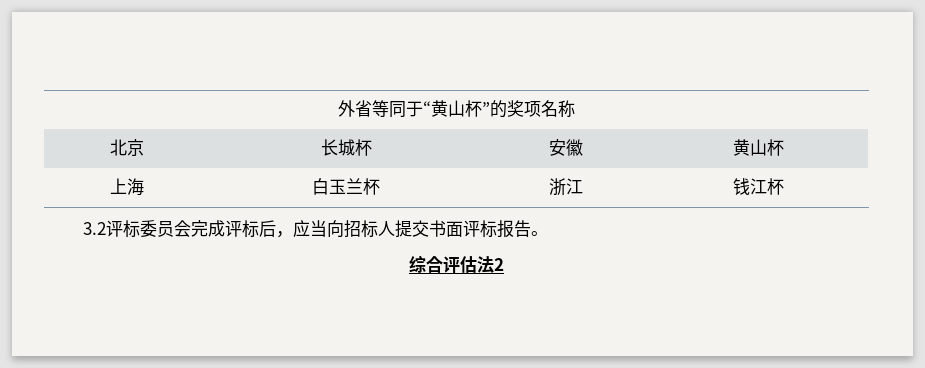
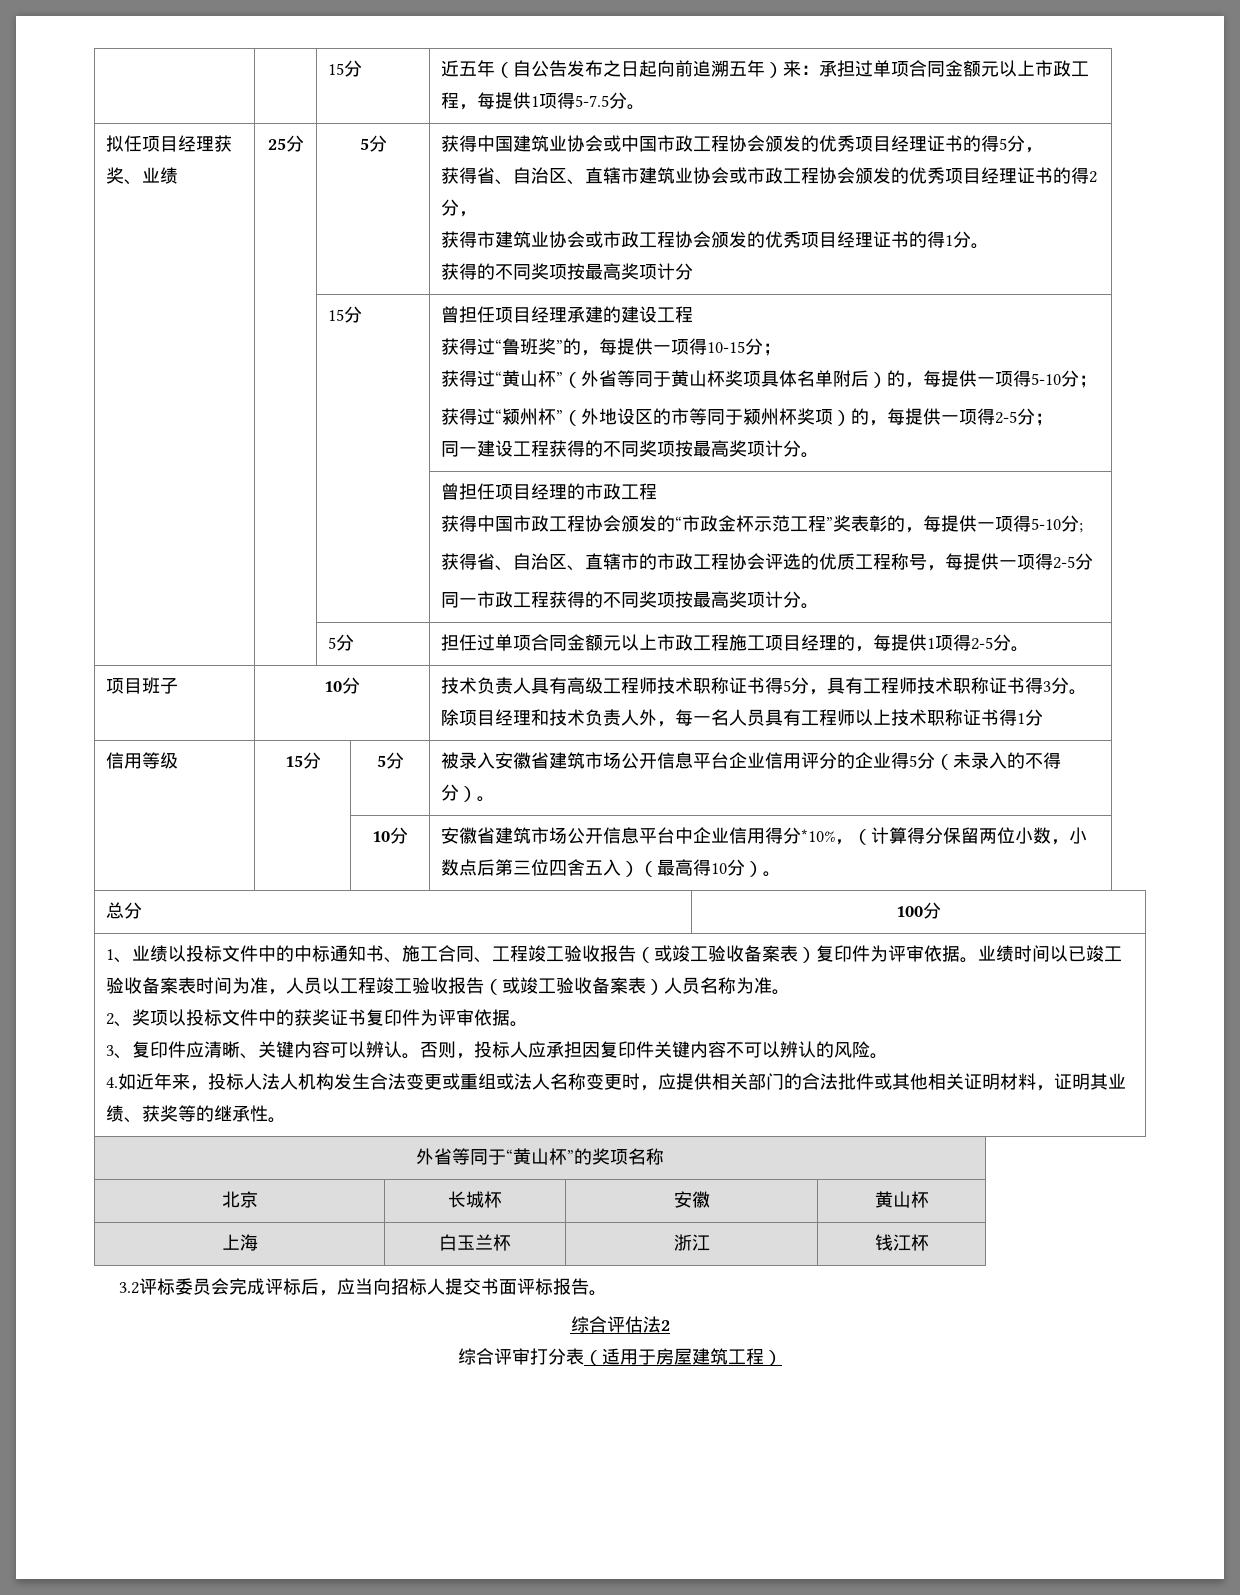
(338, 108) none -> [327,60,362,77] [440,60,1089,78] [440,92,645,110] [105,135,232,152] [105,167,178,185] [267,135,304,152] [359,135,387,152] [440,135,1043,153] [440,167,1097,185] [440,199,477,217] [440,231,989,249] [440,263,693,280] [327,306,362,323] [440,306,693,323] [440,338,781,356] [440,370,1097,388] [440,408,1053,426] [440,440,819,458] [440,483,657,500] [440,515,1083,533] [440,553,1093,571] [440,591,819,609] [327,634,354,651] [440,634,1029,652] [105,677,178,694] [324,677,360,694] [440,677,1087,695] [440,709,1043,727] [105,752,178,769] [284,752,321,769] [376,752,404,769] [440,752,1061,770] [440,784,495,802] [372,827,408,844] [440,827,1087,845] [440,859,781,877] [105,902,142,919] [896,902,942,919] [105,945,1122,963] [105,977,790,995] [105,1009,528,1027] [105,1041,888,1059] [105,1073,1126,1091] [105,1105,286,1123] | | 15分 | 近五年（自公告发布之日起向前追溯五年）来：承担过单项合同金额元以上市政工程，每提供1项得5-7.5分。 // 拟任项目经理获奖、业绩 | 25分 | 5分 | 获得中国建筑业协会或中国市政工程协会颁发的优秀项目经理证书的得5分， // 获得省、自治区、直辖市建筑业协会或市政工程协会颁发的优秀项目经理证书的得2分， // 获得市建筑业协会或市政工程协会颁发的优秀项目经理证书的得1分。 // 获得的不同奖项按最高奖项计分 // | | 15分 | 曾担任项目经理承建的建设工程 // 获得过“鲁班奖”的，每提供一项得10-15分； // 获得过“黄山杯”（外省等同于黄山杯奖项具体名单附后）的，每提供一项得5-10分； // 获得过“颍州杯”（外地设区的市等同于颍州杯奖项）的，每提供一项得2-5分； // 同一建设工程获得的不同奖项按最高奖项计分。 // | | | 曾担任项目经理的市政工程 // 获得中国市政工程协会颁发的“市政金杯示范工程”奖表彰的，每提供一项得5-10分; // 获得省、自治区、直辖市的市政工程协会评选的优质工程称号，每提供一项得2-5分 // 同一市政工程获得的不同奖项按最高奖项计分。 // | | 5分 | 担任过单项合同金额元以上市政工程施工项目经理的，每提供1项得2-5分。 // 项目班子 | 10分 | 技术负责人具有高级工程师技术职称证书得5分，具有工程师技术职称证书得3分。除项目经理和技术负责人外，每一名人员具有工程师以上技术职称证书得1分 // 信用等级 | 15分 | 5分 | 被录入安徽省建筑市场公开信息平台企业信用评分的企业得5分（未录入的不得分）。 // | | 10分 | 安徽省建筑市场公开信息平台中企业信用得分*10%，（计算得分保留两位小数，小数点后第三位四舍五入）（最高得10分）。 // 总分 | 100分 // 1、业绩以投标文件中的中标通知书、施工合同、工程竣工验收报告（或竣工验收备案表）复印件为评审依据。业绩时间以已竣工验收备案表时间为准，人员以工程竣工验收报告（或竣工验收备案表）人员名称为准。 // 2、奖项以投标文件中的获奖证书复印件为评审依据。 // 3、复印件应清晰、关键内容可以辨认。否则，投标人应承担因复印件关键内容不可以辨认的风险。 // 4.如近年来，投标人法人机构发生合法变更或重组或法人名称变更时，应提供相关部门的合法批件或其他相关证明材料，证明其业绩、获奖等的继承性。 //
(504, 264) none -> [458,1348,782,1366] // 综合评审打分表（适用于房屋建筑工程）

